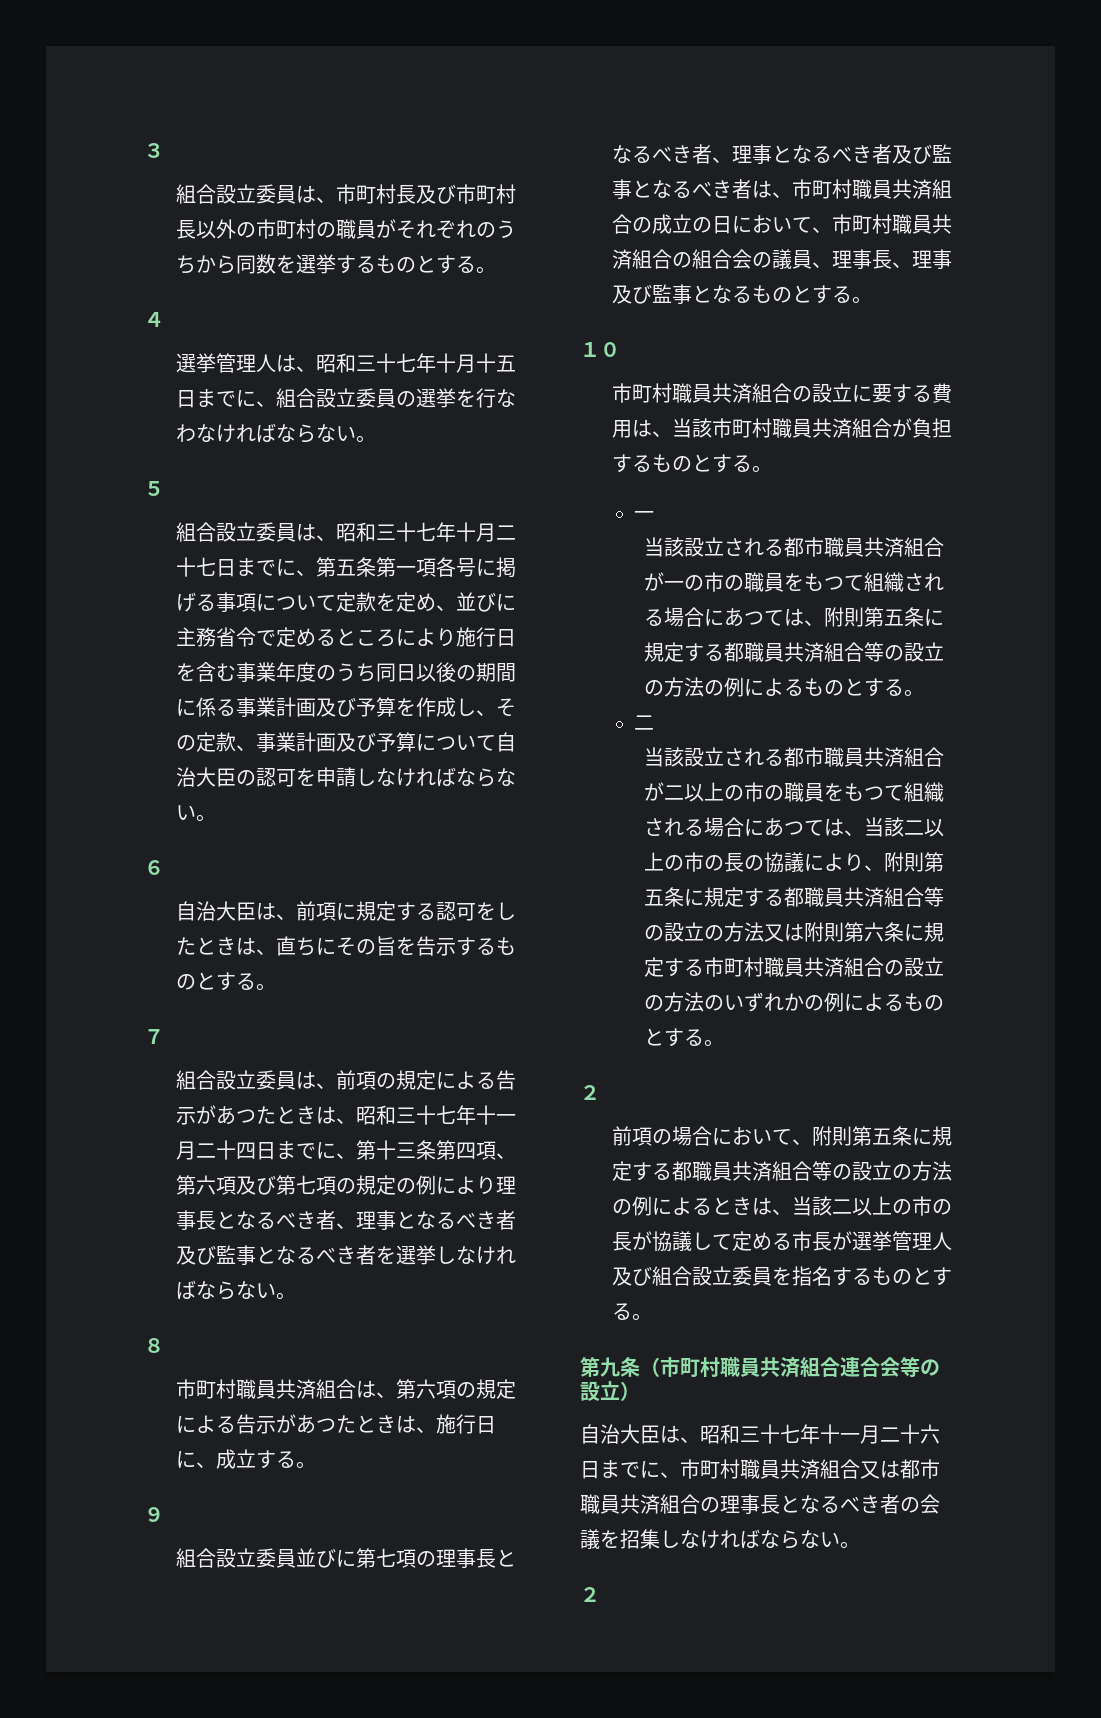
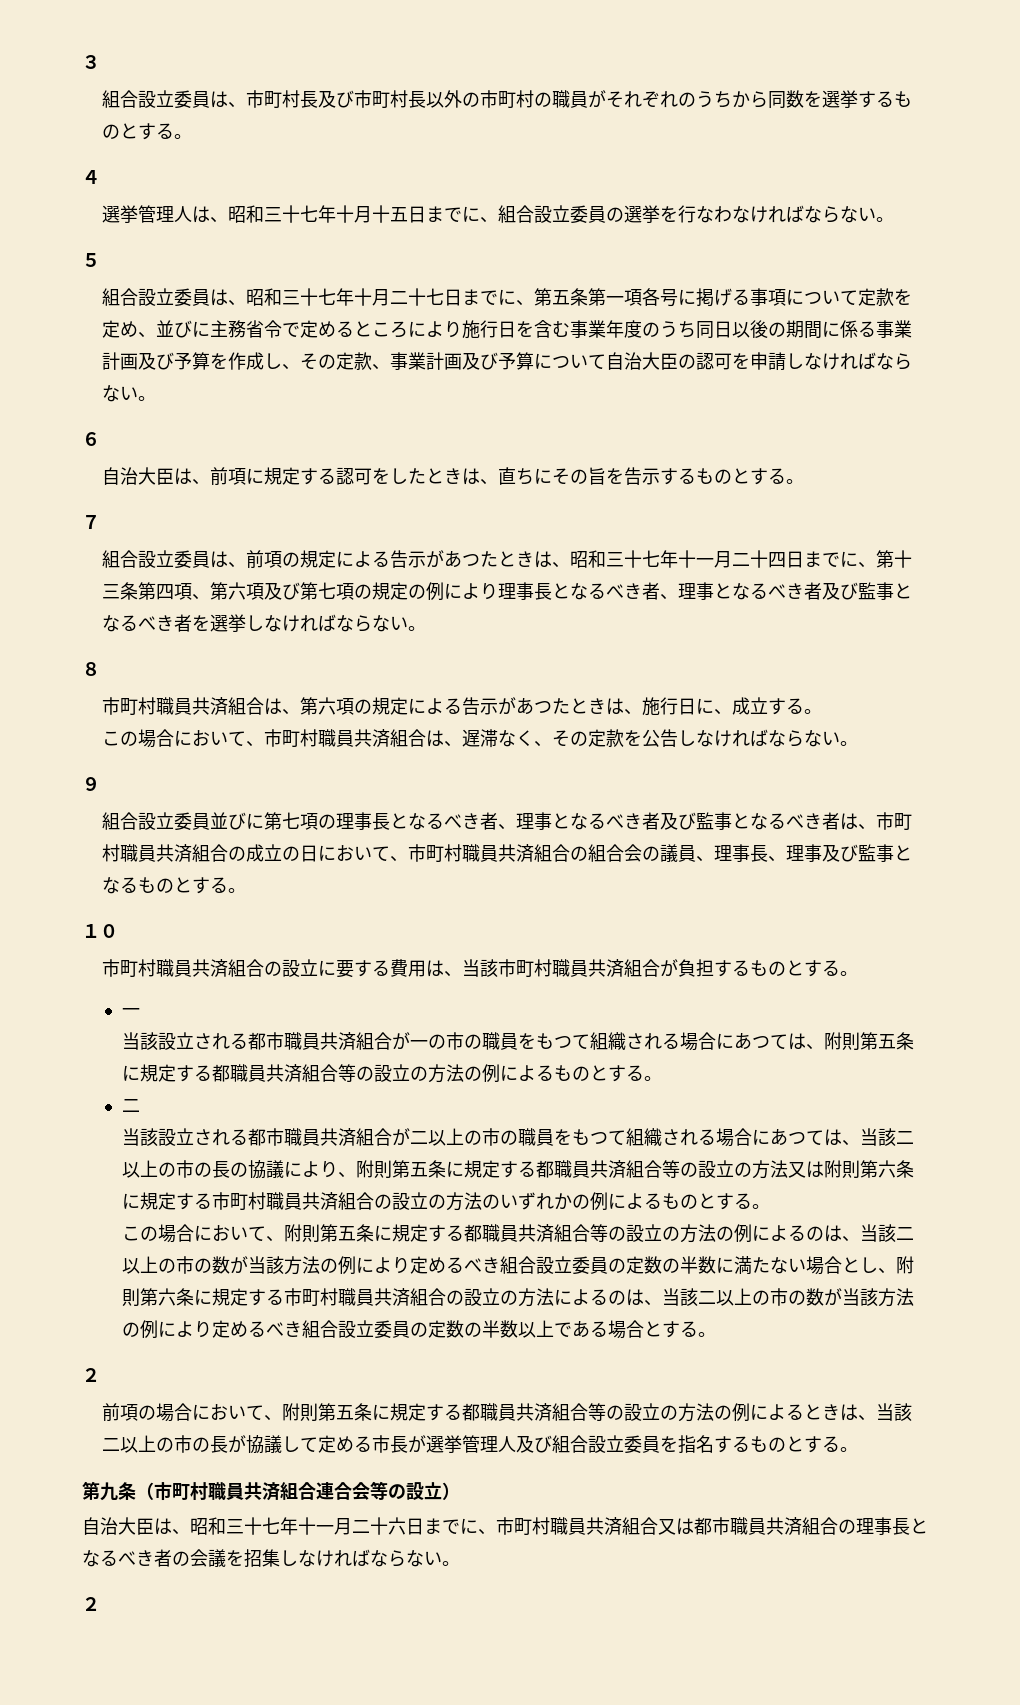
(317, 1465) none -> [101,729,858,748] // この場合において、市町村職員共済組合は、遅滞なく、その定款を公告しなければならない。
(725, 1043) none -> [121,1224,914,1243] [121,1256,914,1275] [121,1288,914,1307] [121,1320,716,1339] // この場合において、附則第五条に規定する都職員共済組合等の設立の方法の例によるのは、当該二以上の市の数が当該方法の例により定めるべき組合設立委員の定数の半数に満たない場合とし、附則第六条に規定する市町村職員共済組合の設立の方法によるのは、当該二以上の市の数が当該方法の例により定めるべき組合設立委員の定数の半数以上である場合とする。

